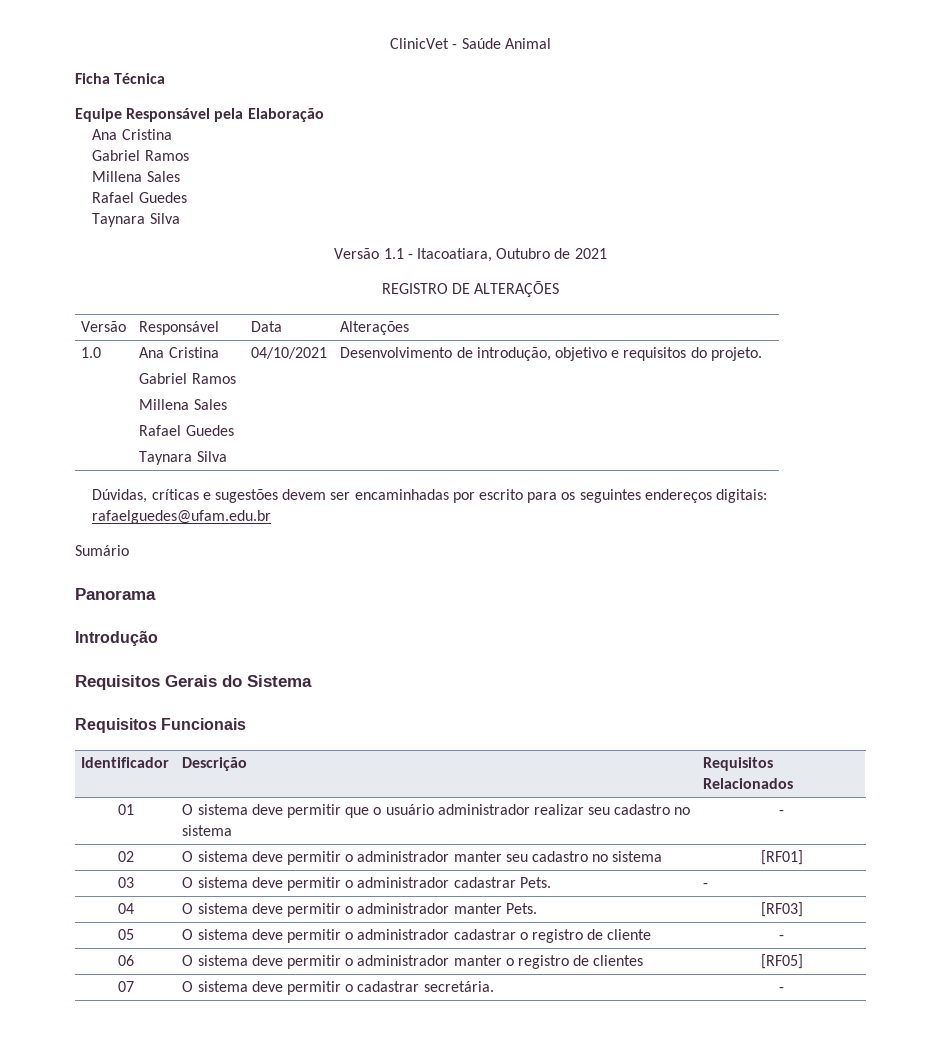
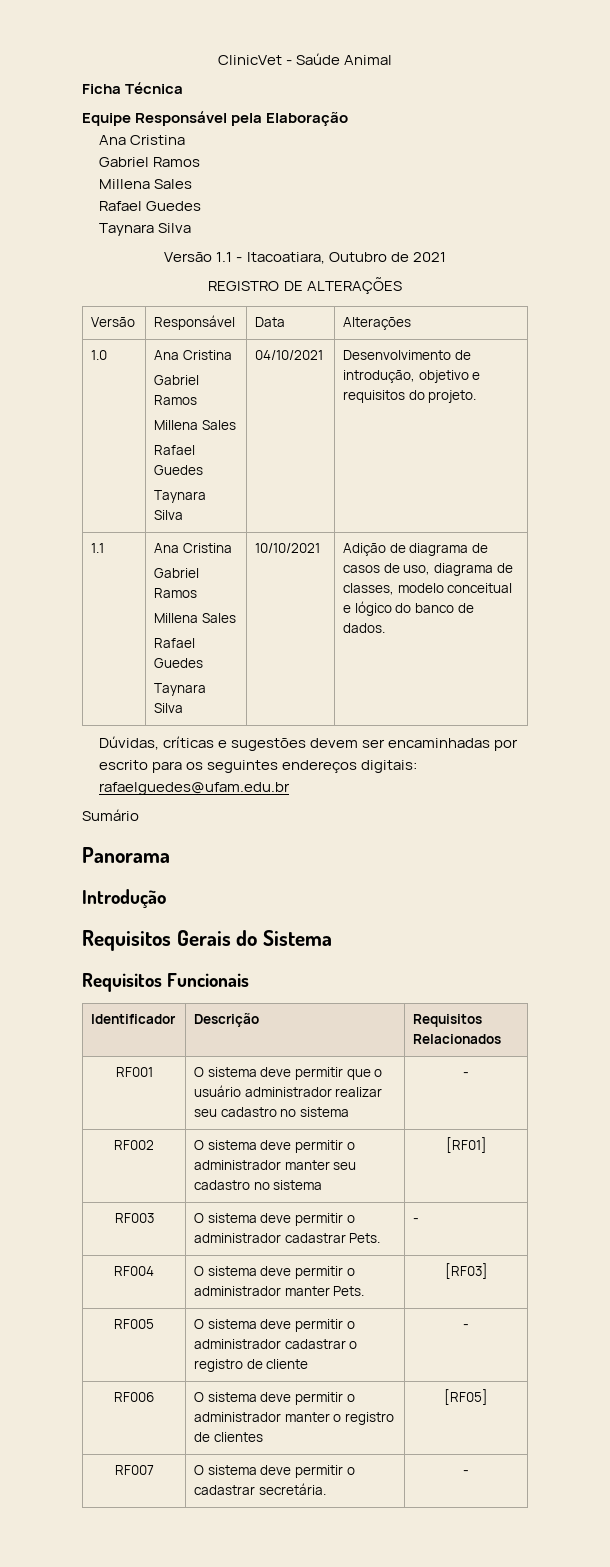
(762, 354) none -> [91,543,105,553] [154,543,232,553] [154,568,200,578] [154,588,198,598] [154,613,236,623] [154,638,196,648] [154,658,204,668] [154,683,207,696] [154,703,184,713] [255,543,321,553] [343,543,489,556] [343,563,513,576] [343,583,513,595] [343,601,474,616] [343,623,386,633] // 1.1 | Ana Cristina // Gabriel Ramos // Millena Sales // Rafael Guedes // Taynara Silva | 10/10/2021 | Adição de diagrama de casos de uso, diagrama de classes, modelo conceitual e lógico do banco de dados.
[118,804,134,815] 01 -> [115,1067,153,1077] RF001
[118,851,134,862] 02 -> [114,1140,154,1150] RF002
[118,877,134,888] 03 -> [114,1213,154,1223] RF003
[118,903,134,914] 04 -> [114,1266,154,1276] RF004
[118,929,134,940] 05 -> [114,1319,154,1329] RF005
[118,955,134,966] 06 -> [114,1392,154,1402] RF006
[118,981,134,992] 07 -> [114,1465,154,1475] RF007

